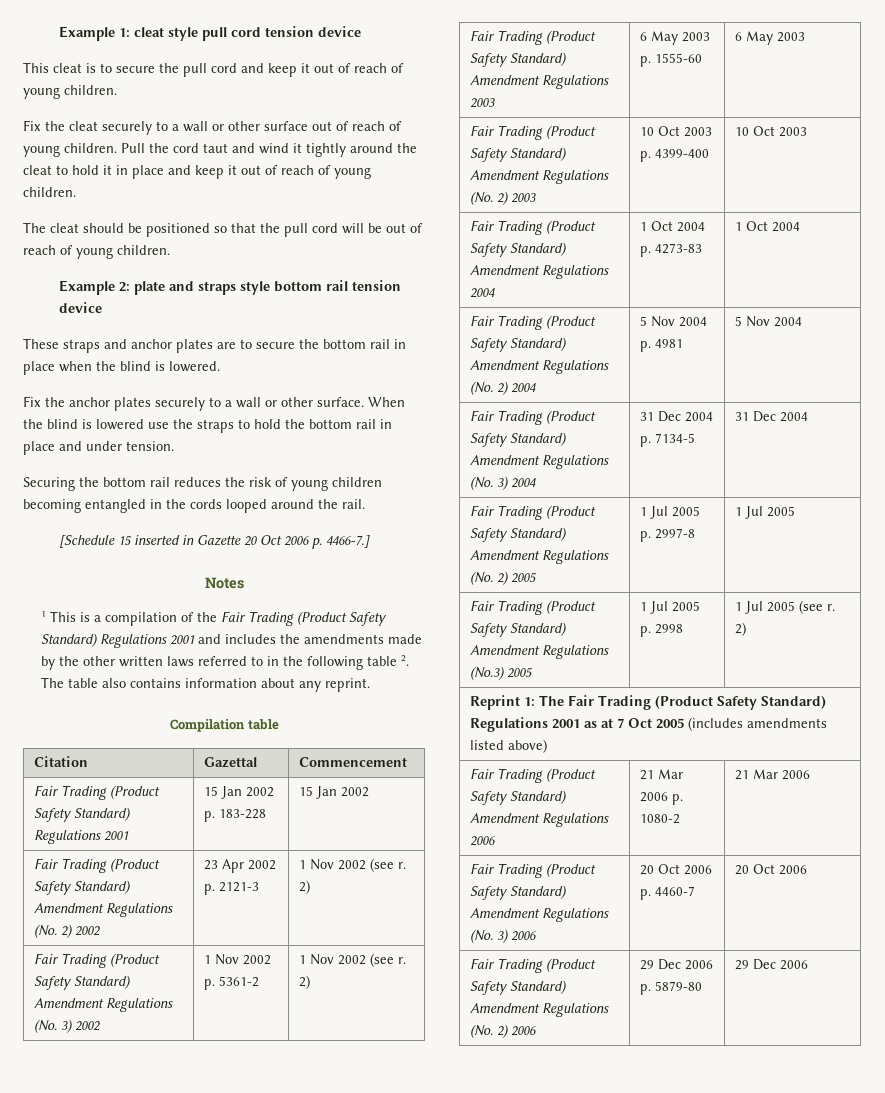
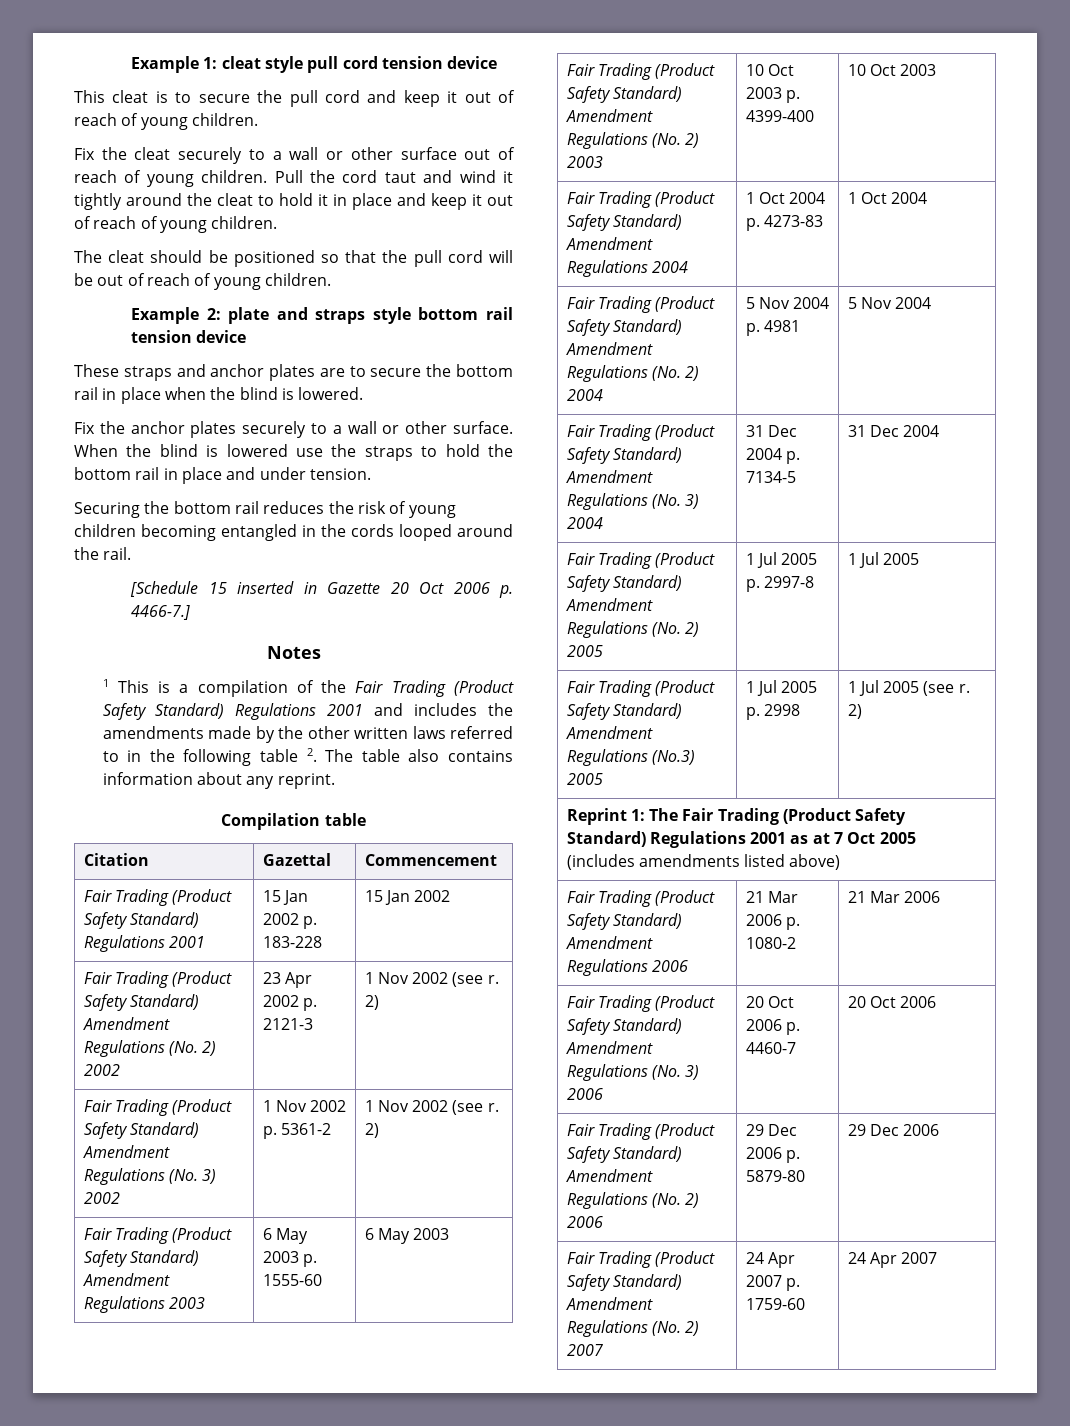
(809, 965) none -> [566,1251,716,1268] [566,1274,682,1291] [565,1297,653,1310] [566,1320,700,1337] [566,1344,603,1356] [745,1252,795,1268] [745,1275,800,1291] [745,1298,805,1310] [847,1252,938,1268] // Fair Trading (Product Safety Standard) Amendment Regulations (No. 2) 2007 | 24 Apr 2007 p. 1759-60 | 24 Apr 2007

